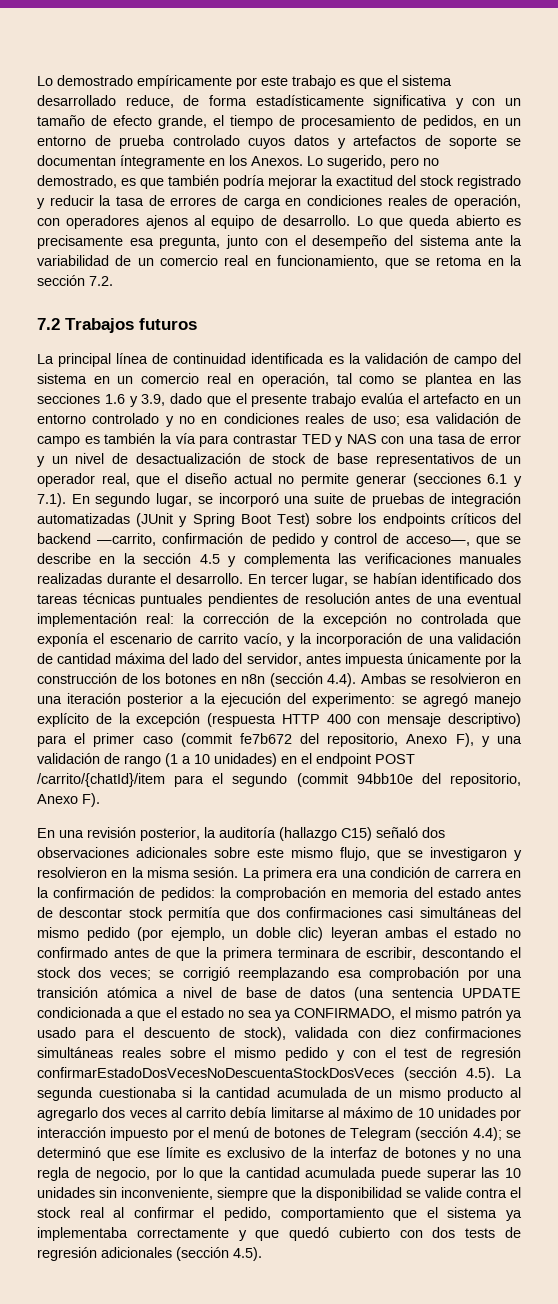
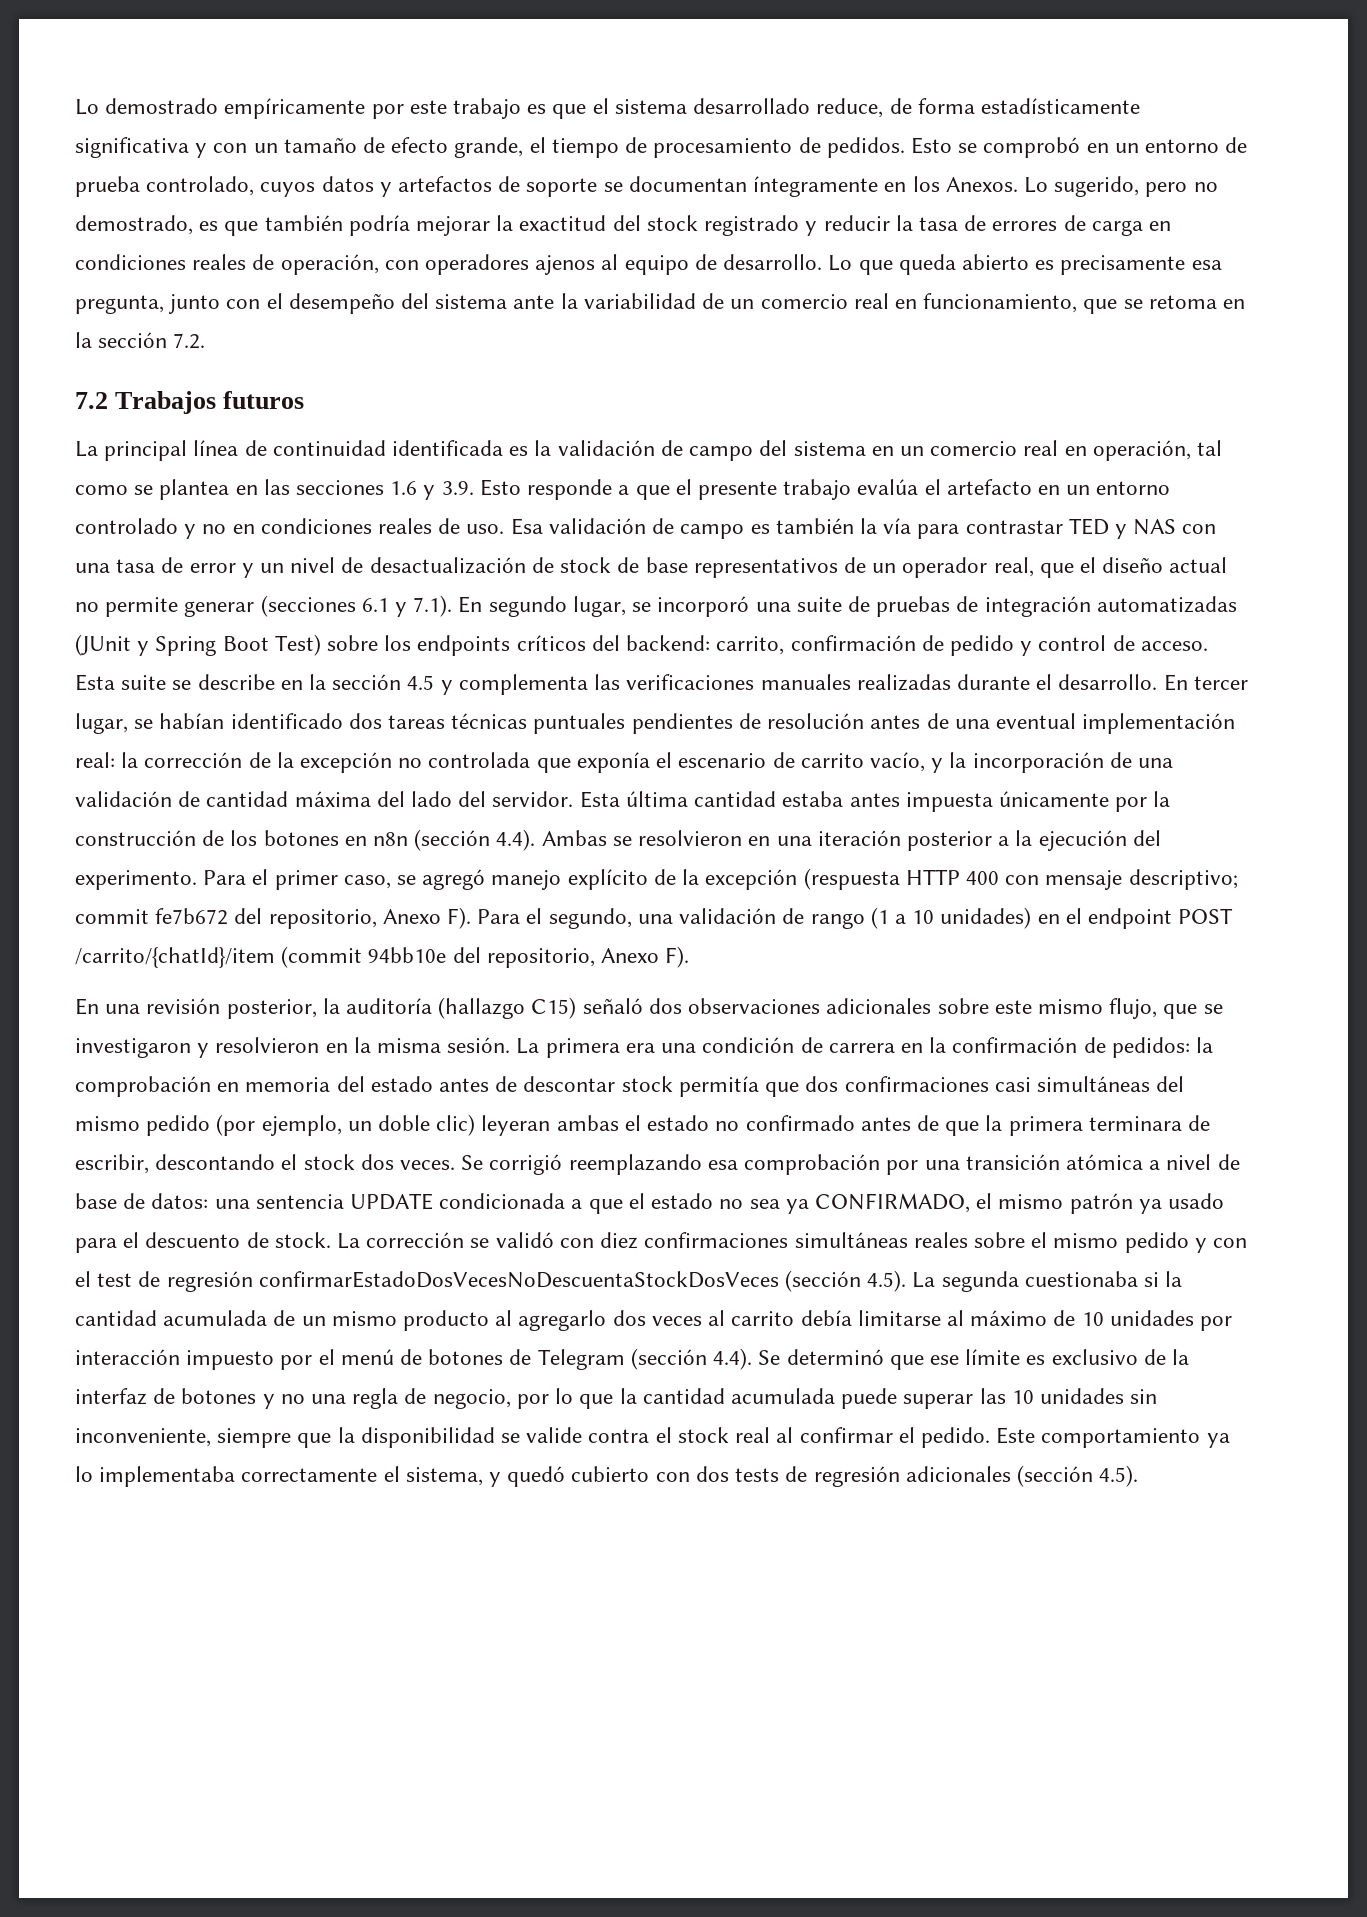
[423,115,477,129] pedidos, -> [826,137,1081,158] pedidos. Esto se comprobó
[172,135,240,146] controlado -> [146,176,255,196] controlado,
[141,393,203,406] 3.9, dado -> [441,479,630,500] 3.9. Esto responde a
[372,416,431,426] uso; esa -> [466,518,543,535] uso. Esa
[37,533,157,546] backend —carrito, -> [626,635,785,655] backend: carrito,
[405,536,500,547] acceso—, que -> [1140,641,1208,651] [75,674,167,691] acceso. Esta suite
[246,653,302,666] servidor, -> [492,791,844,808] servidor. Esta última cantidad estaba
[312,693,396,707] experimento: -> [75,869,391,890] experimento. Para el primer caso,
[447,713,521,727] [37,733,490,747] descriptivo) para el primer caso (commit fe7b672 del repositorio, Anexo F), y -> [1128,869,1238,890] [75,907,632,929] descriptivo; commit fe7b672 del repositorio, Anexo F). Para el segundo,
[174,773,288,787] para el segundo -> (275, 957) none
[109,970,175,980] veces; se -> [400,1155,484,1170] veces. Se
[310,987,385,1001] datos (una -> [151,1193,250,1209] datos: una
[244,1027,350,1041] stock), validada -> [274,1232,554,1249] stock. La corrección se validó
[472,1127,522,1141] 4.4); se -> [713,1348,781,1370] 4.4). Se
[223,1207,522,1221] [37,1227,280,1241] pedido, comportamiento que el sistema ya implementaba correctamente y que -> [920,1427,1230,1448] [75,1466,502,1487] pedido. Este comportamiento ya lo implementaba correctamente el sistema, y

